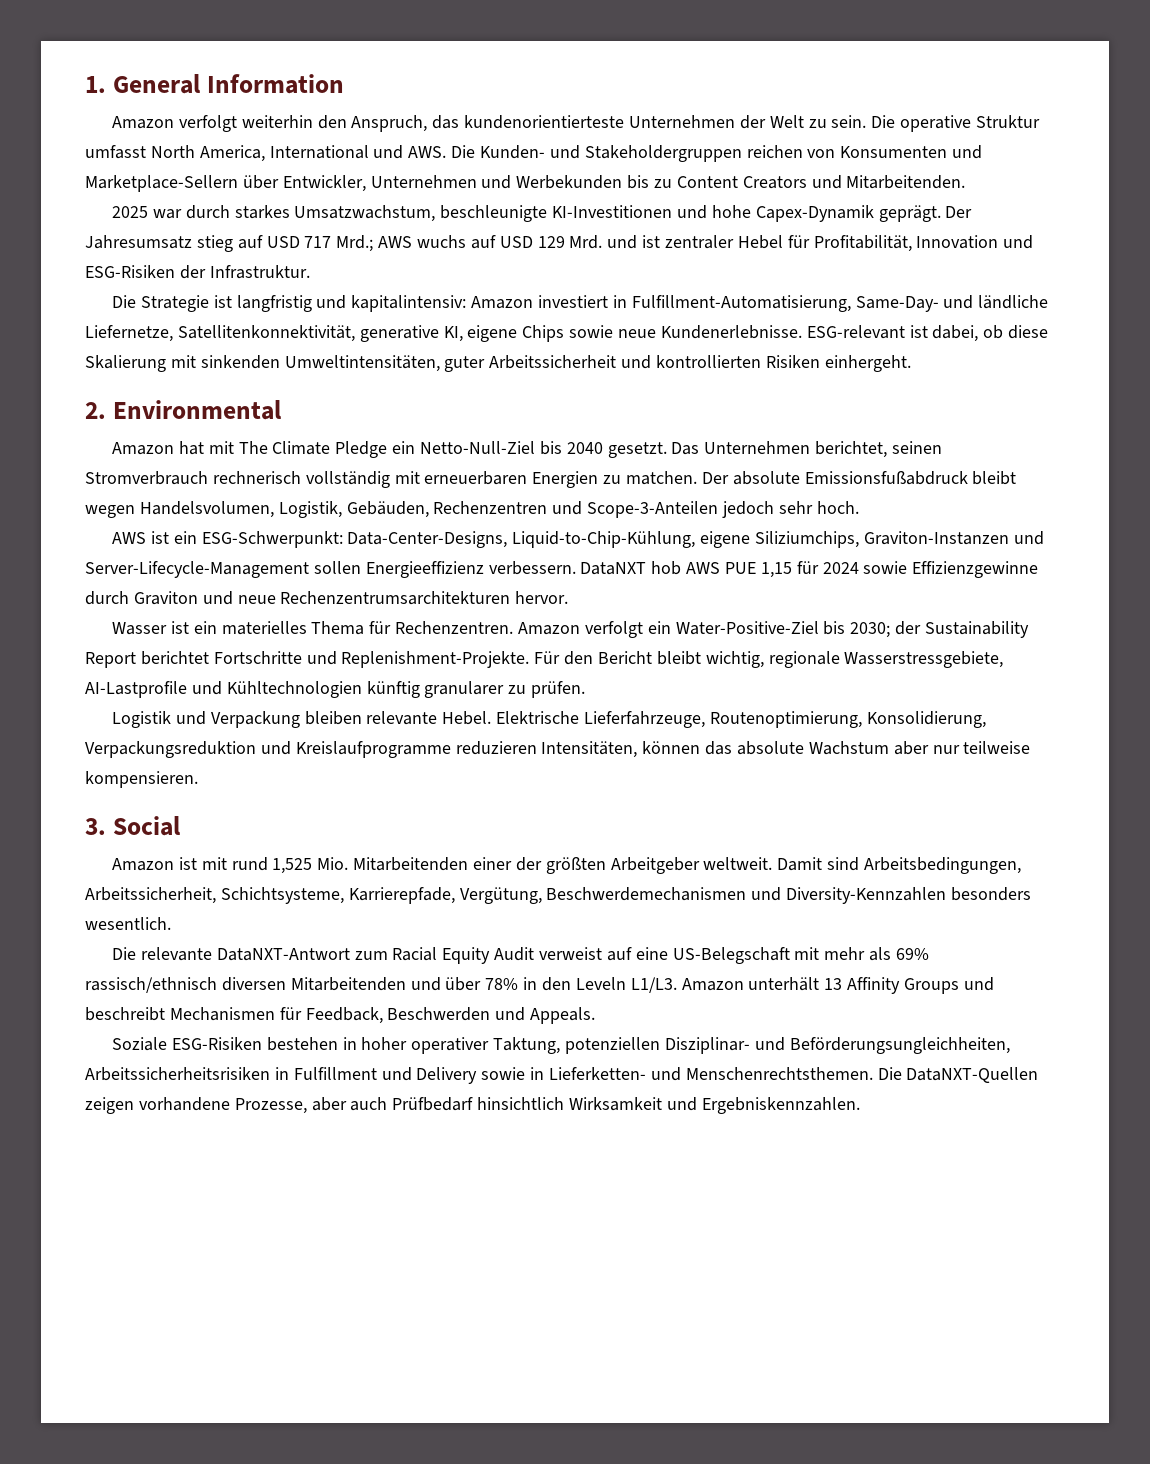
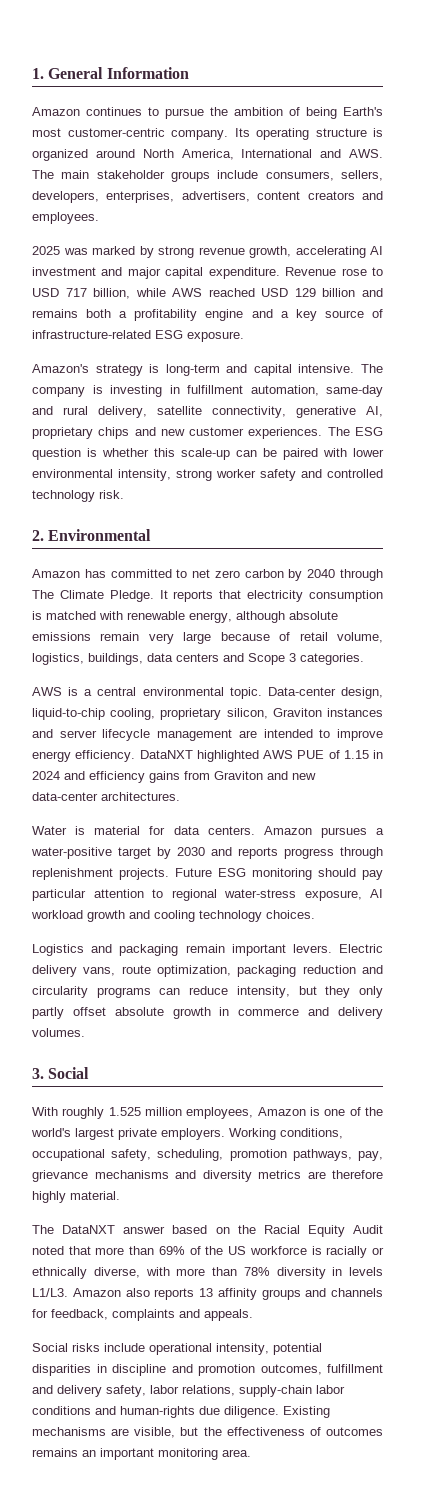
[178,115,1041,132] [85,145,983,162] [85,175,966,192] [111,205,973,222] [85,235,1034,252] [85,265,310,279] [111,295,1049,312] [85,325,1049,342] [85,355,911,372] [85,400,281,420] [111,441,943,458] [85,471,1017,488] [85,501,859,518] [111,531,1044,548] [85,561,1039,578] [85,591,569,605] [111,621,1030,638] [85,651,1004,668] [85,681,586,698] [111,711,986,728] [85,741,1031,758] [85,771,198,788] [85,816,180,836] [111,857,1022,874] [85,887,1032,904] [85,917,171,930] [111,947,930,964] [85,977,994,994] [85,1007,596,1024] [111,1037,1010,1054] [85,1067,1039,1084] [85,1097,860,1114] verfolgt weiterhin den Anspruch, das kundenorientierteste Unternehmen der Welt zu sein. Die operative Struktur umfasst North America, International und AWS. Die Kunden- und Stakeholdergruppen reichen von Konsumenten und Marketplace-Sellern über Entwickler, Unternehmen und Werbekunden bis zu Content Creators und Mitarbeitenden. // 2025 war durch starkes Umsatzwachstum, beschleunigte KI-Investitionen und hohe Capex-Dynamik geprägt. Der Jahresumsatz stieg auf USD 717 Mrd.; AWS wuchs auf USD 129 Mrd. und ist zentraler Hebel für Profitabilität, Innovation und ESG-Risiken der Infrastruktur. // Die Strategie ist langfristig und kapitalintensiv: Amazon investiert in Fulfillment-Automatisierung, Same-Day- und ländliche Liefernetze, Satellitenkonnektivität, generative KI, eigene Chips sowie neue Kundenerlebnisse. ESG-relevant ist dabei, ob diese Skalierung mit sinkenden Umweltintensitäten, guter Arbeitssicherheit und kontrollierten Risiken einhergeht. // 2. Environmental // Amazon hat mit The Climate Pledge ein Netto-Null-Ziel bis 2040 gesetzt. Das Unternehmen berichtet, seinen Stromverbrauch rechnerisch vollständig mit erneuerbaren Energien zu matchen. Der absolute Emissionsfußabdruck bleibt wegen Handelsvolumen, Logistik, Gebäuden, Rechenzentren und Scope-3-Anteilen jedoch sehr hoch. // AWS ist ein ESG-Schwerpunkt: Data-Center-Designs, Liquid-to-Chip-Kühlung, eigene Siliziumchips, Graviton-Instanzen und Server-Lifecycle-Management sollen Energieeffizienz verbessern. DataNXT hob AWS PUE 1,15 für 2024 sowie Effizienzgewinne durch Graviton und neue Rechenzentrumsarchitekturen hervor. // Wasser ist ein materielles Thema für Rechenzentren. Amazon verfolgt ein Water-Positive-Ziel bis 2030; der Sustainability Report berichtet Fortschritte und Replenishment-Projekte. Für den Bericht bleibt wichtig, regionale Wasserstressgebiete, AI-Lastprofile und Kühltechnologien künftig granularer zu prüfen. // Logistik und Verpackung bleiben relevante Hebel. Elektrische Lieferfahrzeuge, Routenoptimierung, Konsolidierung, Verpackungsreduktion und Kreislaufprogramme reduzieren Intensitäten, können das absolute Wachstum aber nur teilweise kompensieren. // 3. Social // Amazon ist mit rund 1,525 Mio. Mitarbeitenden einer der größten Arbeitgeber weltweit. Damit sind Arbeitsbedingungen, Arbeitssicherheit, Schichtsysteme, Karrierepfade, Vergütung, Beschwerdemechanismen und Diversity-Kennzahlen besonders wesentlich. // Die relevante DataNXT-Antwort zum Racial Equity Audit verweist auf eine US-Belegschaft mit mehr als 69% rassisch/ethnisch diversen Mitarbeitenden und über 78% in den Leveln L1/L3. Amazon unterhält 13 Affinity Groups und beschreibt Mechanismen für Feedback, Beschwerden und Appeals. // Soziale ESG-Risiken bestehen in hoher operativer Taktung, potenziellen Disziplinar- und Beförderungsungleichheiten, Arbeitssicherheitsrisiken in Fulfillment und Delivery sowie in Lieferketten- und Menschenrechtsthemen. Die DataNXT-Quellen zeigen vorhandene Prozesse, aber auch Prüfbedarf hinsichtlich Wirksamkeit und Ergebniskennzahlen. -> [86,107,383,119] [32,128,383,140] [32,149,383,161] [32,170,384,182] [32,191,383,203] [32,212,99,224] [32,246,383,258] [32,267,383,279] [32,288,383,299] [32,309,383,321] [32,330,244,342] [32,364,383,376] [32,385,383,397] [32,406,383,418] [32,427,383,439] [32,448,384,460] [32,469,383,481] [32,490,124,502] [32,529,152,541] [32,569,383,581] [32,590,383,602] [32,611,338,623] [32,632,383,644] [32,653,364,665] [32,687,383,699] [32,708,383,720] [32,729,383,741] [32,750,383,762] [32,771,316,783] [32,792,180,801] [32,826,384,838] [31,847,383,859] [32,868,383,880] [32,889,383,901] [31,910,315,922] [32,944,383,956] [32,965,383,977] [32,986,384,998] [32,1007,383,1019] [32,1028,85,1037] [32,1067,90,1079] [32,1107,383,1119] [31,1128,343,1140] [32,1149,383,1161] [32,1170,383,1182] [32,1191,120,1203] [32,1225,383,1237] [32,1246,385,1258] [32,1267,383,1279] [32,1288,383,1300] [32,1309,253,1321] [32,1343,322,1355] [32,1364,383,1376] [32,1385,345,1397] [32,1406,330,1418] [32,1427,383,1438] [32,1448,251,1460] continues to pursue the ambition of being Earth's most customer-centric company. Its operating structure is organized around North America, International and AWS. The main stakeholder groups include consumers, sellers, developers, enterprises, advertisers, content creators and employees. // 2025 was marked by strong revenue growth, accelerating AI investment and major capital expenditure. Revenue rose to USD 717 billion, while AWS reached USD 129 billion and remains both a profitability engine and a key source of infrastructure-related ESG exposure. // Amazon's strategy is long-term and capital intensive. The company is investing in fulfillment automation, same-day and rural delivery, satellite connectivity, generative AI, proprietary chips and new customer experiences. The ESG question is whether this scale-up can be paired with lower environmental intensity, strong worker safety and controlled technology risk. // 2. Environmental // Amazon has committed to net zero carbon by 2040 through The Climate Pledge. It reports that electricity consumption is matched with renewable energy, although absolute emissions remain very large because of retail volume, logistics, buildings, data centers and Scope 3 categories. // AWS is a central environmental topic. Data-center design, liquid-to-chip cooling, proprietary silicon, Graviton instances and server lifecycle management are intended to improve energy efficiency. DataNXT highlighted AWS PUE of 1.15 in 2024 and efficiency gains from Graviton and new data-center architectures. // Water is material for data centers. Amazon pursues a water-positive target by 2030 and reports progress through replenishment projects. Future ESG monitoring should pay particular attention to regional water-stress exposure, AI workload growth and cooling technology choices. // Logistics and packaging remain important levers. Electric delivery vans, route optimization, packaging reduction and circularity programs can reduce intensity, but they only partly offset absolute growth in commerce and delivery volumes. // 3. Social // With roughly 1.525 million employees, Amazon is one of the world's largest private employers. Working conditions, occupational safety, scheduling, promotion pathways, pay, grievance mechanisms and diversity metrics are therefore highly material. // The DataNXT answer based on the Racial Equity Audit noted that more than 69% of the US workforce is racially or ethnically diverse, with more than 78% diversity in levels L1/L3. Amazon also reports 13 affinity groups and channels for feedback, complaints and appeals. // Social risks include operational intensity, potential disparities in discipline and promotion outcomes, fulfillment and delivery safety, labor relations, supply-chain labor conditions and human-rights due diligence. Existing mechanisms are visible, but the effectiveness of outcomes remains an important monitoring area.

